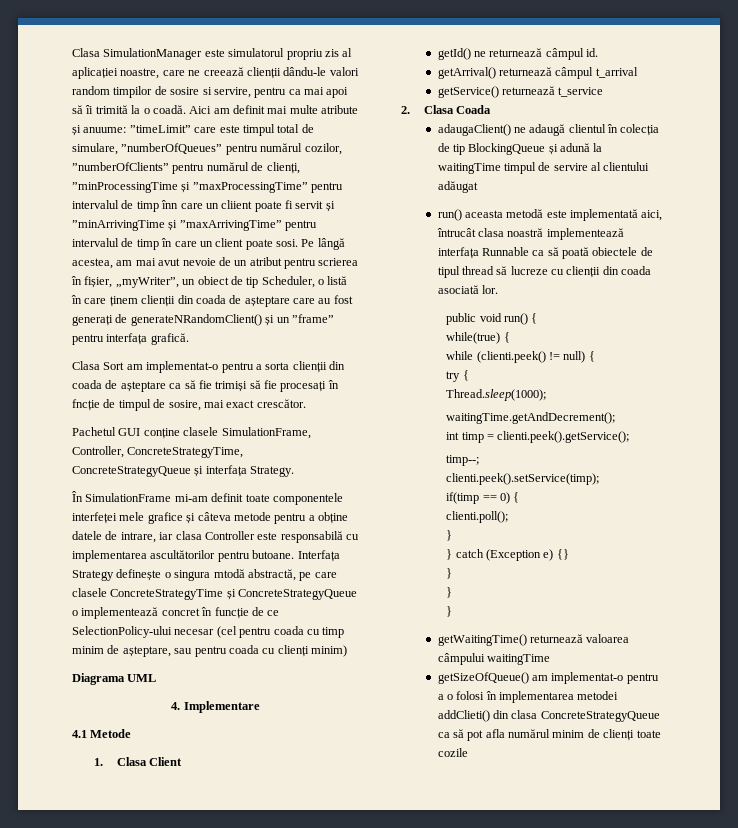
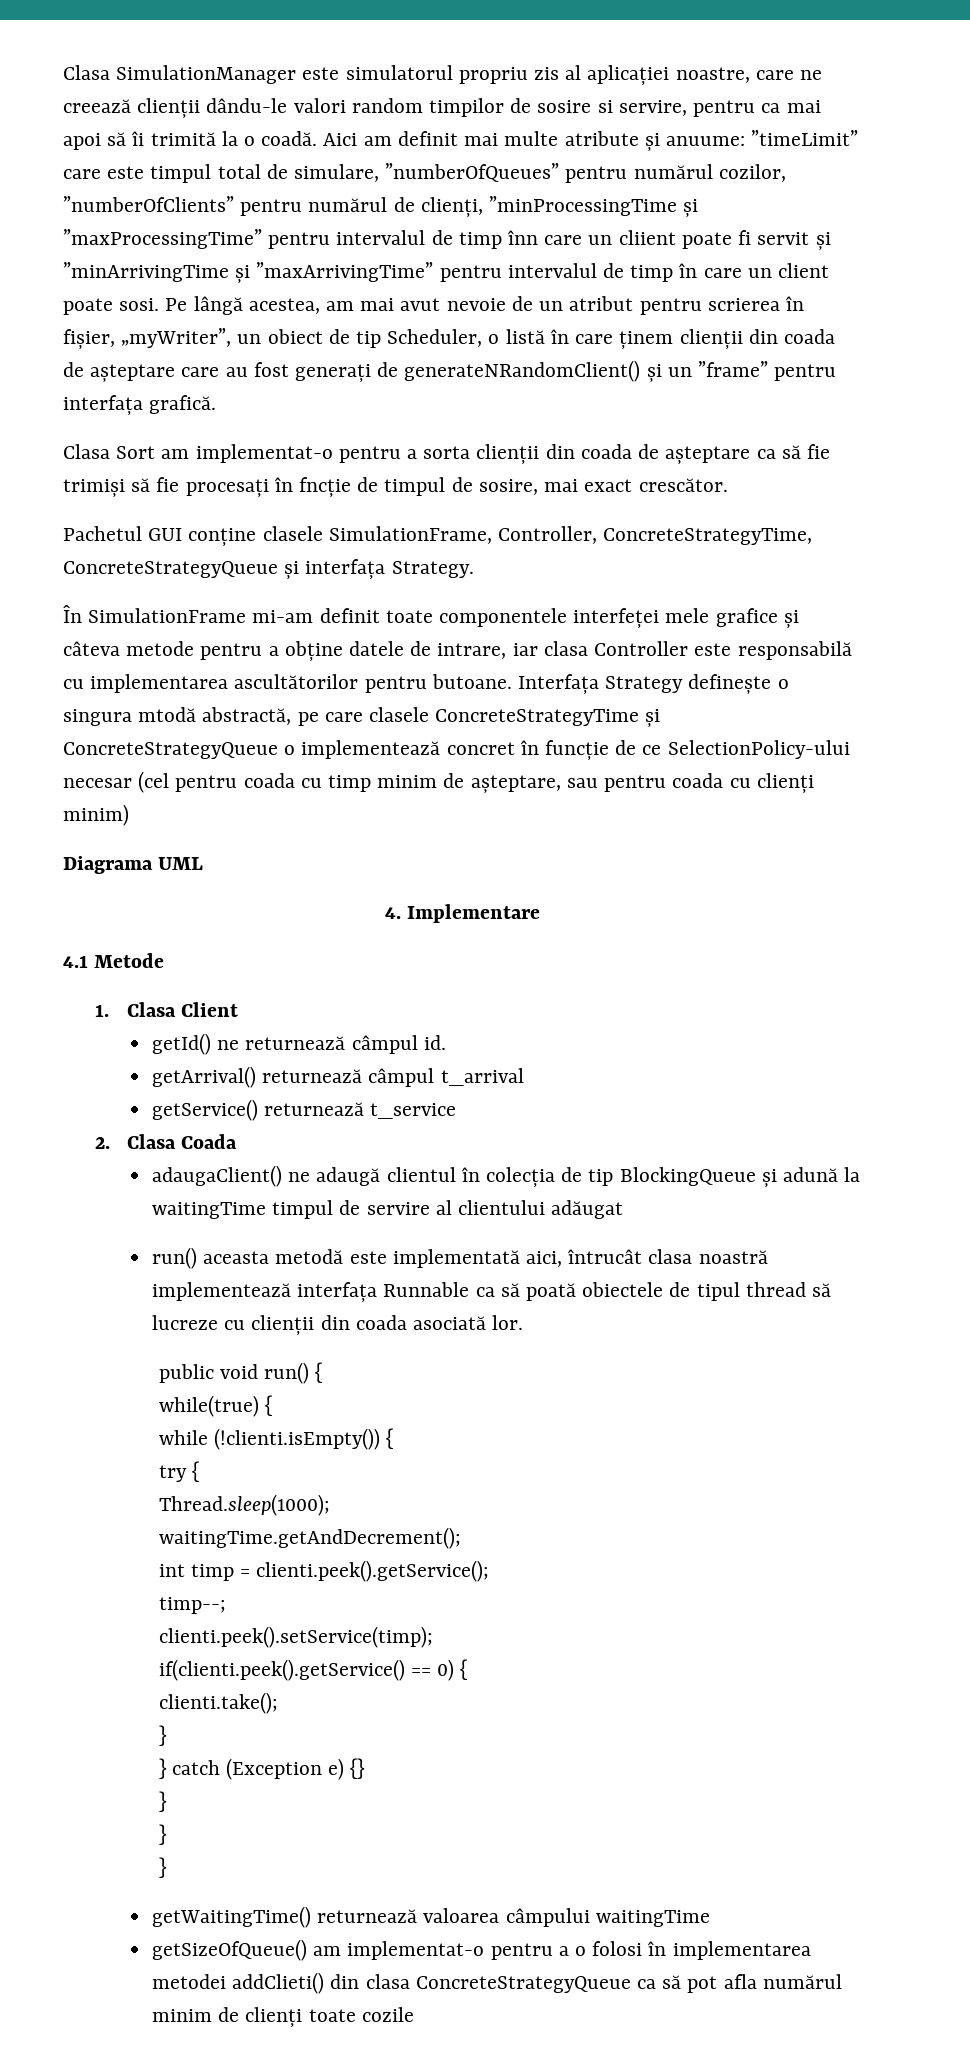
[476,351,586,363] (clienti.peek() != null) -> [213,1428,380,1450] (!clienti.isEmpty())
[446,492,480,504] if(timp -> [158,1659,405,1681] if(clienti.peek().getService()
[446,511,509,523] clienti.poll(); -> [158,1692,278,1714] clienti.take();

